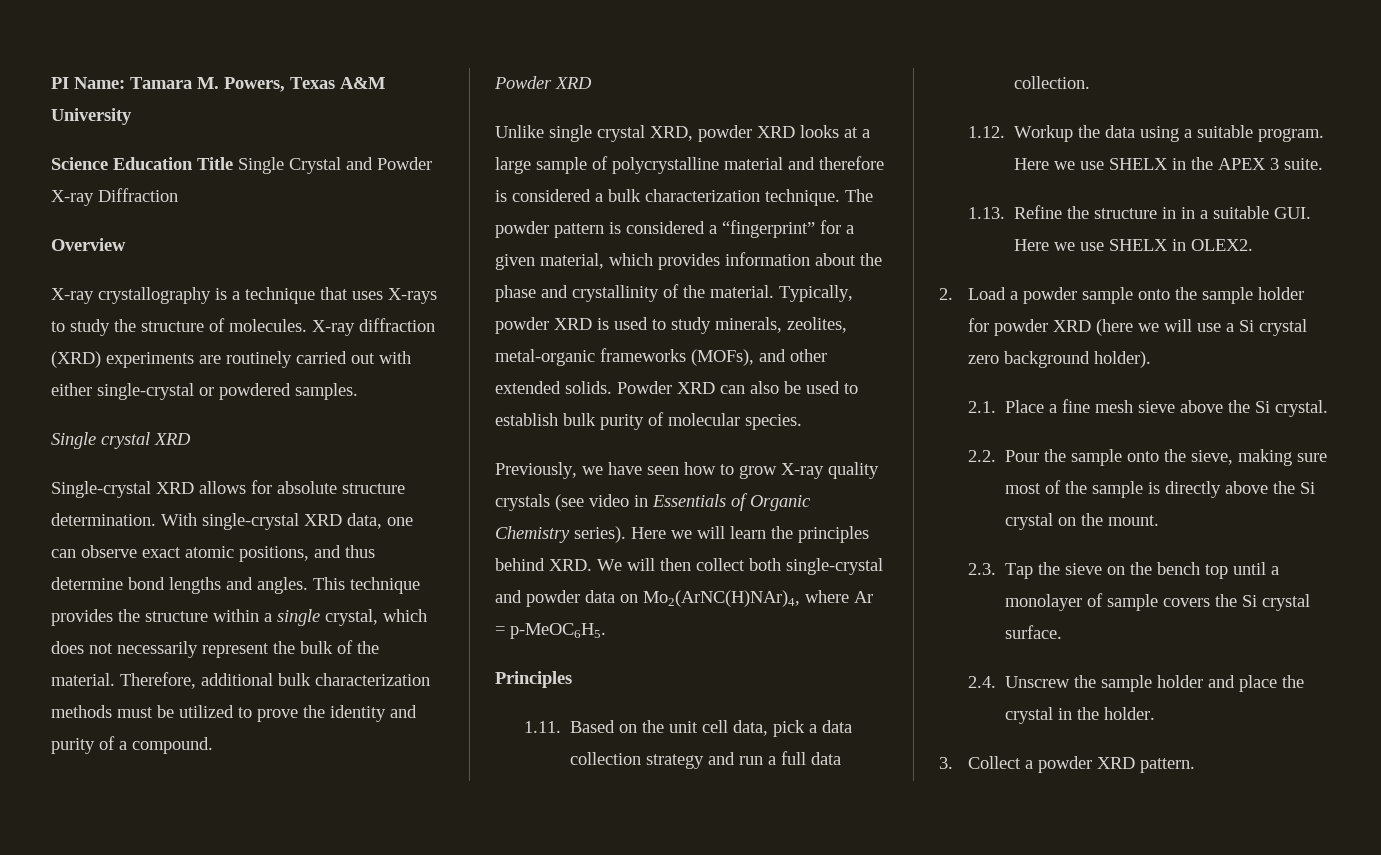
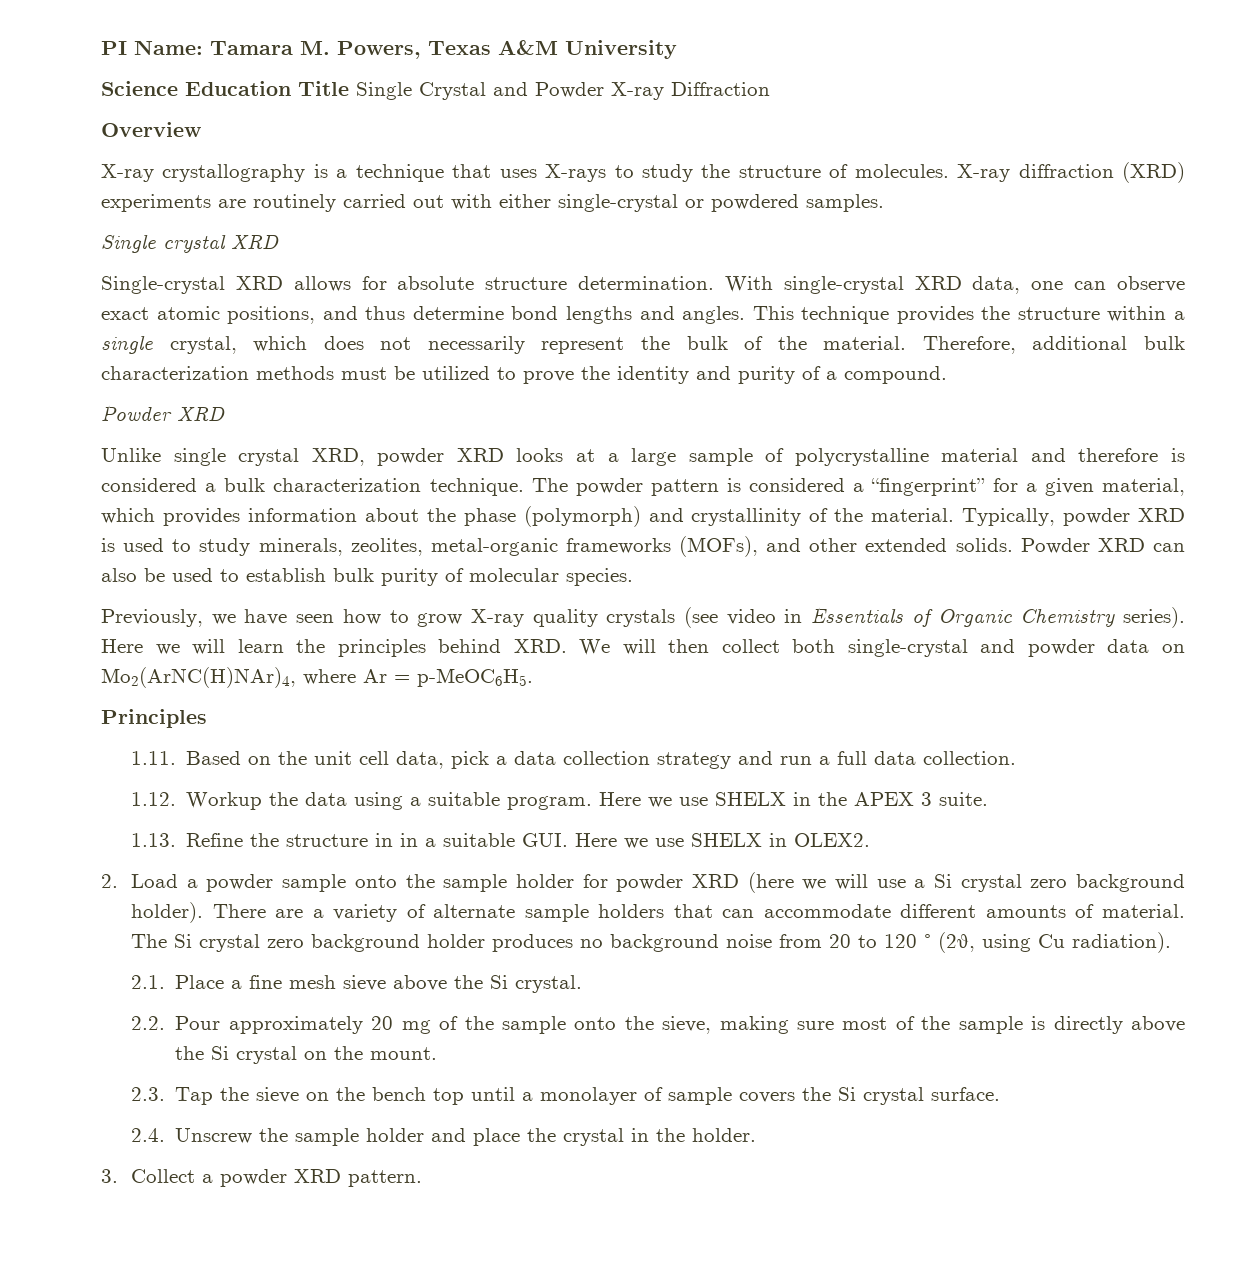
(536, 293) none -> [523,506,641,527] (polymorph)
(1152, 359) none -> [212,904,1186,922] [131,932,1172,953] There are a variety of alternate sample holders that can accommodate different amounts of material. The Si crystal zero background holder produces no background noise from 20 to 120 ° (2θ, using Cu radiation).
(1040, 456) none -> [228,1016,459,1034] approximately 20 mg of

